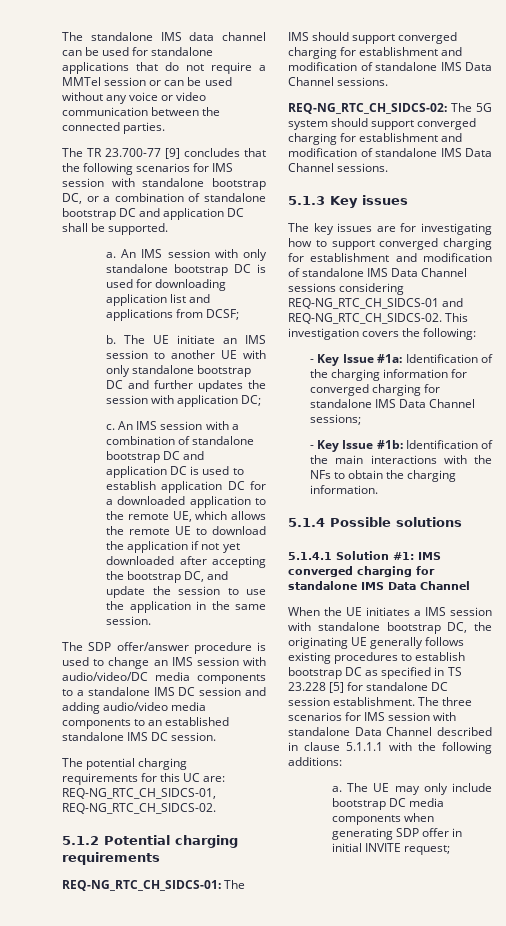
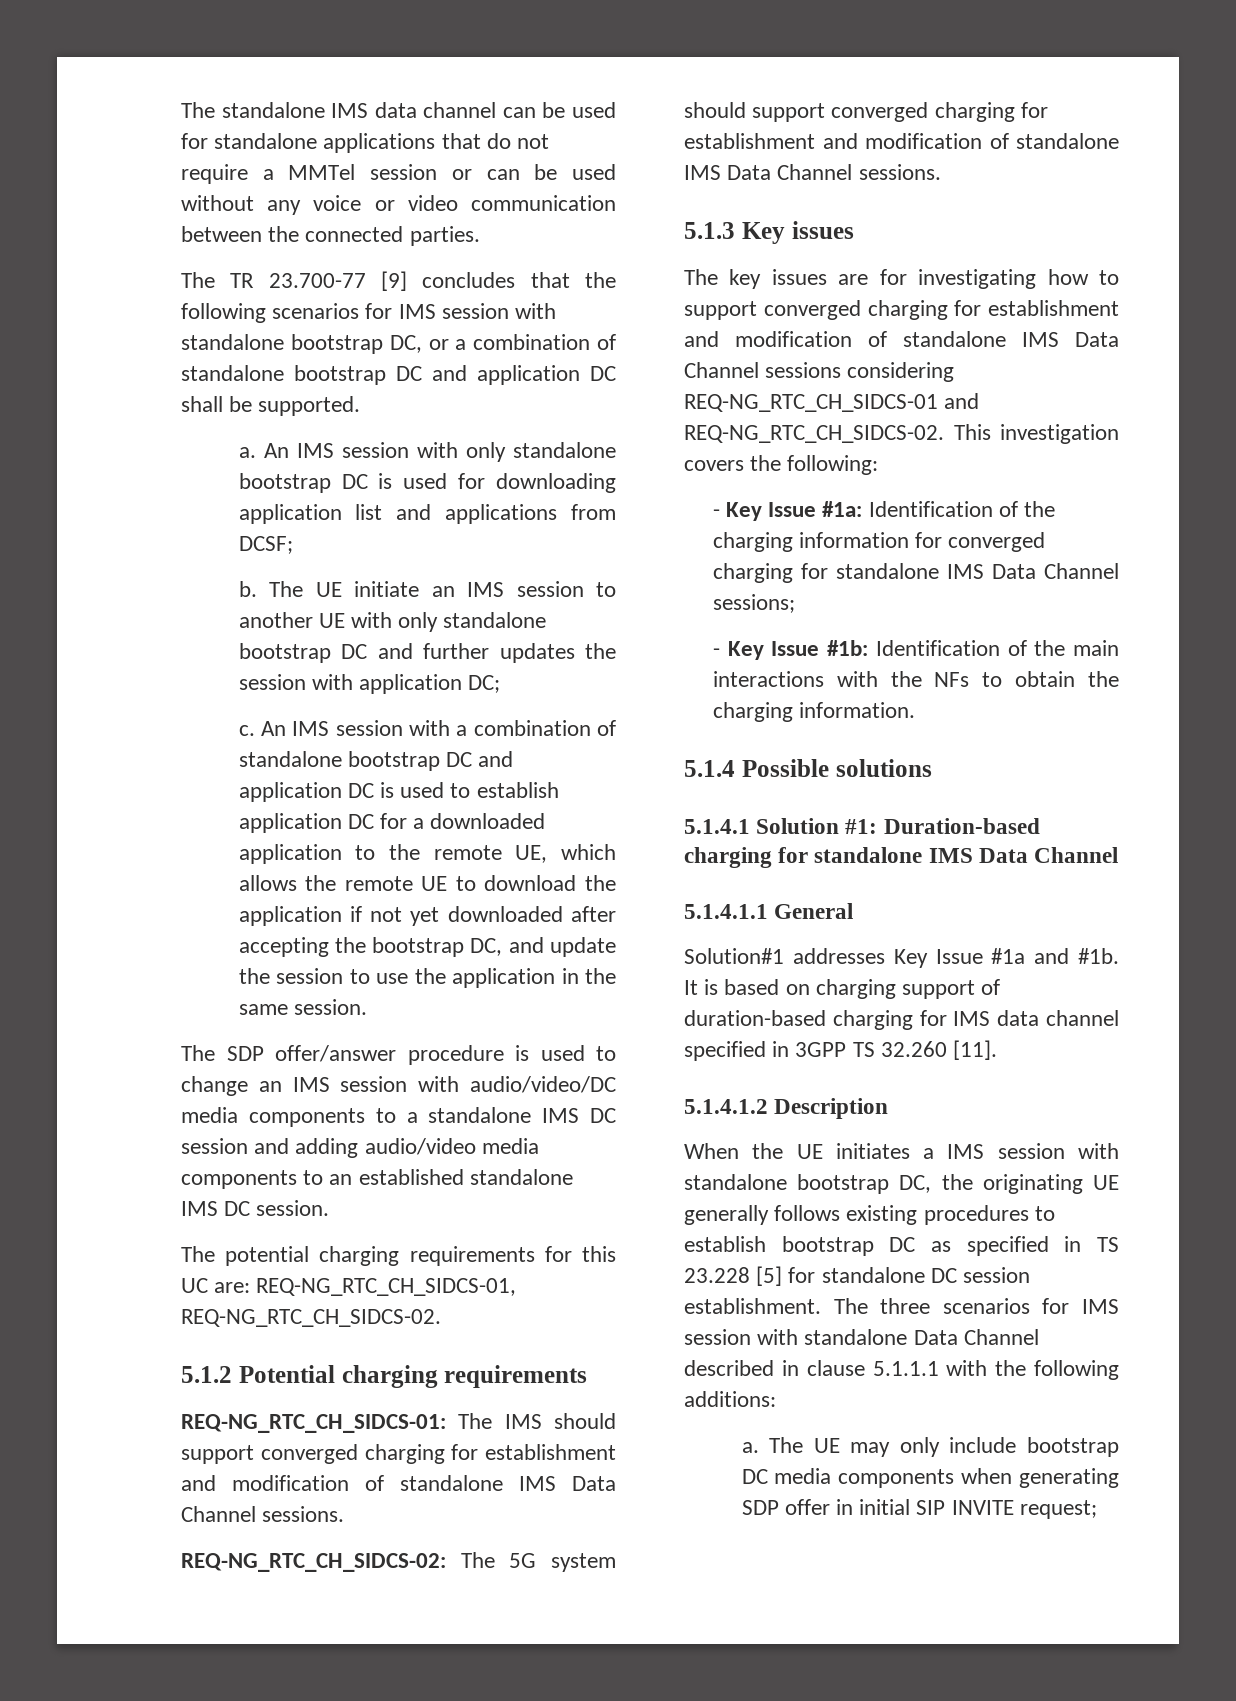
[418,552,441,560] [288,566,435,577] [288,581,470,590] IMS converged charging for standalone IMS Data Channel -> [883,818,1040,834] [684,847,1119,868] [684,903,854,919] [684,948,1119,968] [684,979,1001,999] [684,1010,1119,1030] [684,1040,998,1061] [684,1098,889,1119] Duration-based charging for standalone IMS Data Channel // 5.1.4.1.1 General // Solution#1 addresses Key Issue #1a and #1b. It is based on charging support of duration-based charging for IMS data channel specified in 3GPP TS 32.260 [11]. // 5.1.4.1.2 Description
(363, 847) none -> [916,1500,946,1515] SIP

